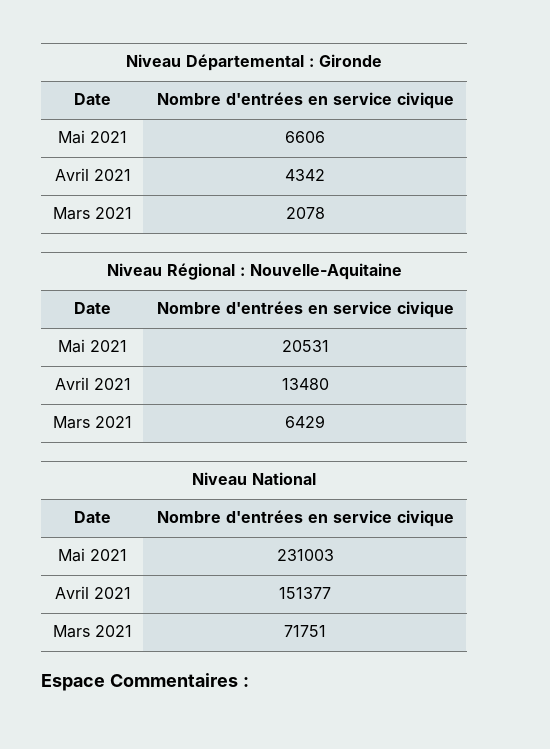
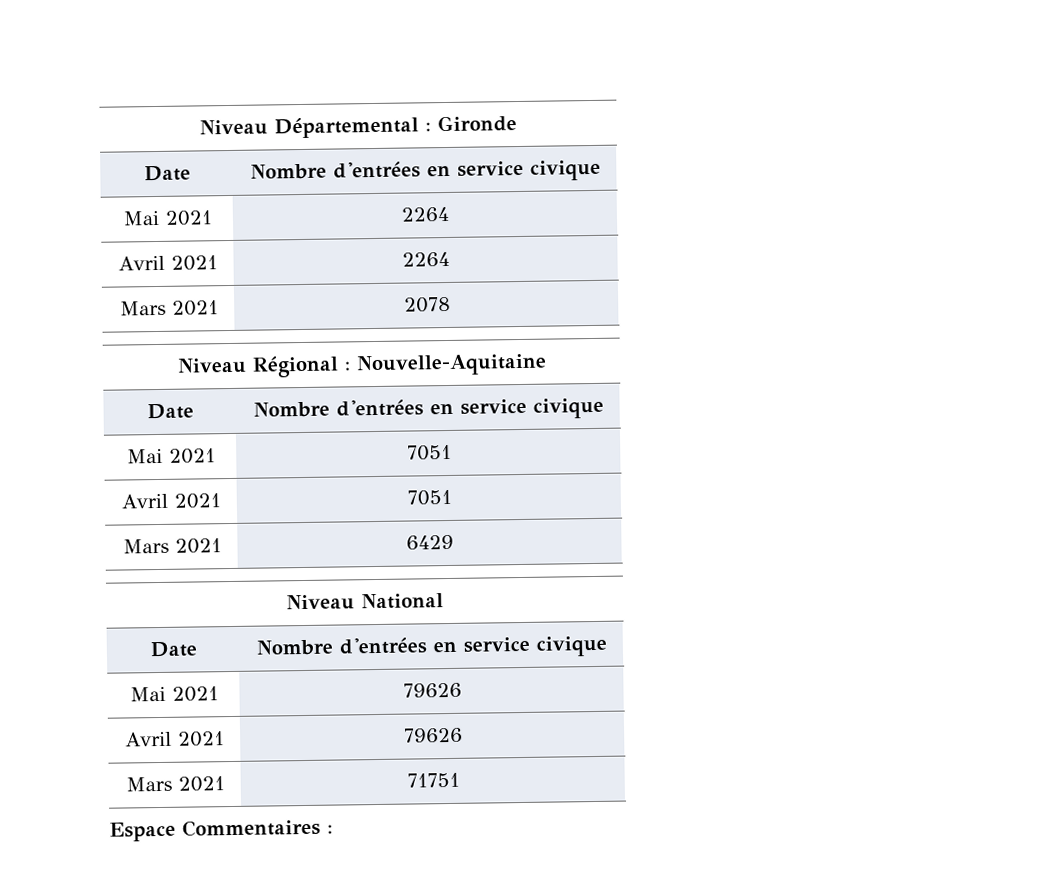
[285,131,325,143] [54,168,131,181] [285,169,325,181] 6606 // Avril 2021 | 4342 -> [401,206,450,222] [118,255,218,271] [402,251,450,267] 2264 // Avril 2021 | 2264
[281,340,329,352] [54,377,131,390] [281,378,329,390] 20531 // Avril 2021 | 13480 -> [406,444,452,461] [121,493,221,509] [406,489,452,506] 7051 // Avril 2021 | 7051
[276,549,334,561] [54,586,131,599] [279,587,331,599] 231003 // Avril 2021 | 151377 -> [402,682,462,698] [125,731,225,747] [403,727,463,743] 79626 // Avril 2021 | 79626

